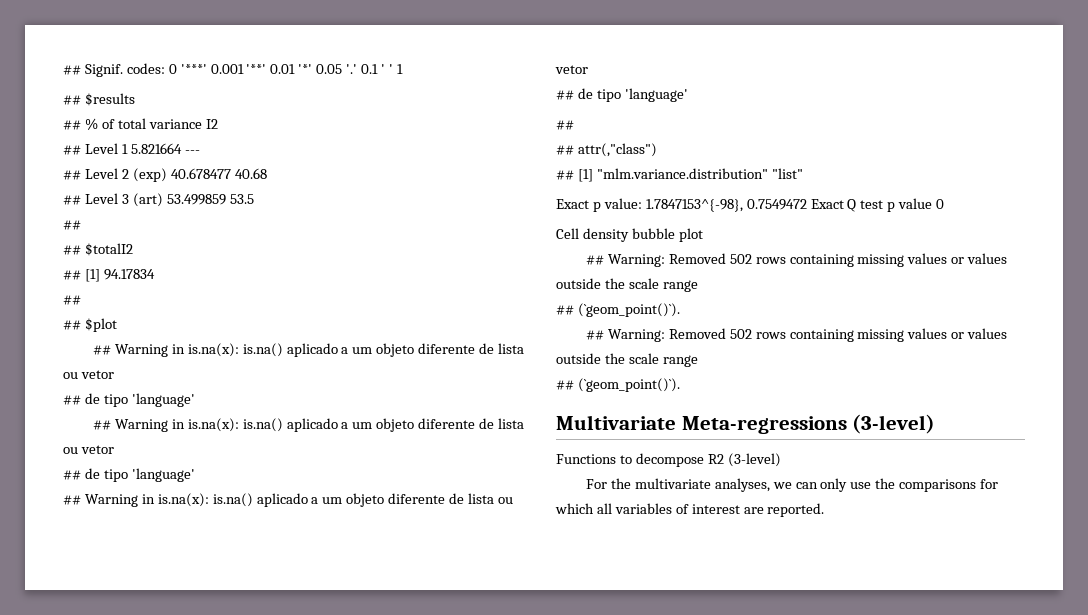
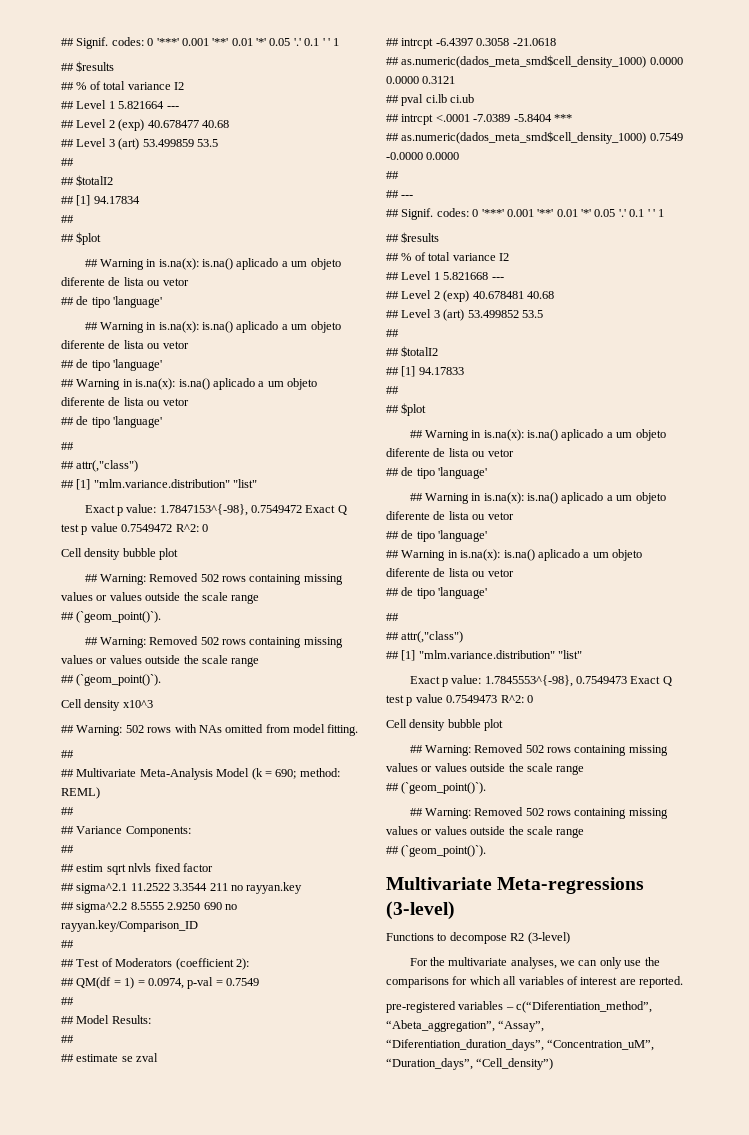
(933, 203) none -> [121,524,208,532] [61,548,179,560] [84,573,343,585] [61,592,260,604] [61,611,162,623] [84,636,343,648] [61,655,260,667] [61,674,162,686] [61,699,153,711] [61,724,359,736] [61,750,74,758] [61,768,340,780] [61,787,100,799] [61,807,74,815] [61,826,191,837] [61,845,74,853] [61,863,213,875] [61,882,303,894] [61,902,237,913] [61,920,198,932] [61,940,74,948] [61,958,249,970] [61,977,259,989] [61,997,74,1005] [61,1015,151,1024] [61,1035,74,1043] [61,1053,159,1062] [386,38,556,49] [386,55,683,68] [386,76,456,84] [386,94,475,106] [386,114,572,125] [386,131,683,144] [386,152,460,160] [386,171,399,179] [386,190,414,198] [386,208,665,220] [386,232,440,243] [386,252,509,261] [386,271,504,280] [386,290,554,302] [386,309,543,321] [386,329,399,337] [386,346,439,357] [386,366,464,377] [386,386,399,394] [386,403,427,416] [409,429,666,441] [386,448,514,457] [386,467,488,479] [409,492,666,504] [386,511,514,520] [386,530,488,542] [386,549,642,561] [386,568,514,577] [386,587,488,599] [386,613,399,621] [386,631,464,643] [386,650,583,661] [409,675,672,687] [386,694,524,706] 0.7549472 R^2: 0 // Cell density bubble plot // ## Warning: Removed 502 rows containing missing values or values outside the scale range // ## (`geom_point()`). // ## Warning: Removed 502 rows containing missing values or values outside the scale range // ## (`geom_point()`). // Cell density x10^3 // ## Warning: 502 rows with NAs omitted from model fitting. // ## // ## Multivariate Meta-Analysis Model (k = 690; method: REML) // ## // ## Variance Components: // ## // ## estim sqrt nlvls fixed factor // ## sigma^2.1 11.2522 3.3544 211 no rayyan.key // ## sigma^2.2 8.5555 2.9250 690 no rayyan.key/Comparison_ID // ## // ## Test of Moderators (coefficient 2): // ## QM(df = 1) = 0.0974, p-val = 0.7549 // ## // ## Model Results: // ## // ## estimate se zval // ## intrcpt -6.4397 0.3058 -21.0618 // ## as.numeric(dados_meta_smd$cell_density_1000) 0.0000 0.0000 0.3121 // ## pval ci.lb ci.ub // ## intrcpt <.0001 -7.0389 -5.8404 *** // ## as.numeric(dados_meta_smd$cell_density_1000) 0.7549 -0.0000 0.0000 // ## // ## --- // ## Signif. codes: 0 '***' 0.001 '**' 0.01 '*' 0.05 '.' 0.1 ' ' 1 // ## $results // ## % of total variance I2 // ## Level 1 5.821668 --- // ## Level 2 (exp) 40.678481 40.68 // ## Level 3 (art) 53.499852 53.5 // ## // ## $totalI2 // ## [1] 94.17833 // ## // ## $plot // ## Warning in is.na(x): is.na() aplicado a um objeto diferente de lista ou vetor // ## de tipo 'language' // ## Warning in is.na(x): is.na() aplicado a um objeto diferente de lista ou vetor // ## de tipo 'language' // ## Warning in is.na(x): is.na() aplicado a um objeto diferente de lista ou vetor // ## de tipo 'language' // ## // ## attr(,"class") // ## [1] "mlm.variance.distribution" "list" // Exact p value: 1.7845553^{-98}, 0.7549473 Exact Q test p value 0.7549473 R^2:
(825, 510) none -> [386,1001,653,1013] [386,1020,545,1032] [386,1039,655,1051] [386,1058,554,1070] // pre-registered variables – c(“Diferentiation_method”, “Abeta_aggregation”, “Assay”, “Diferentiation_duration_days”, “Concentration_uM”, “Duration_days”, “Cell_density”)

